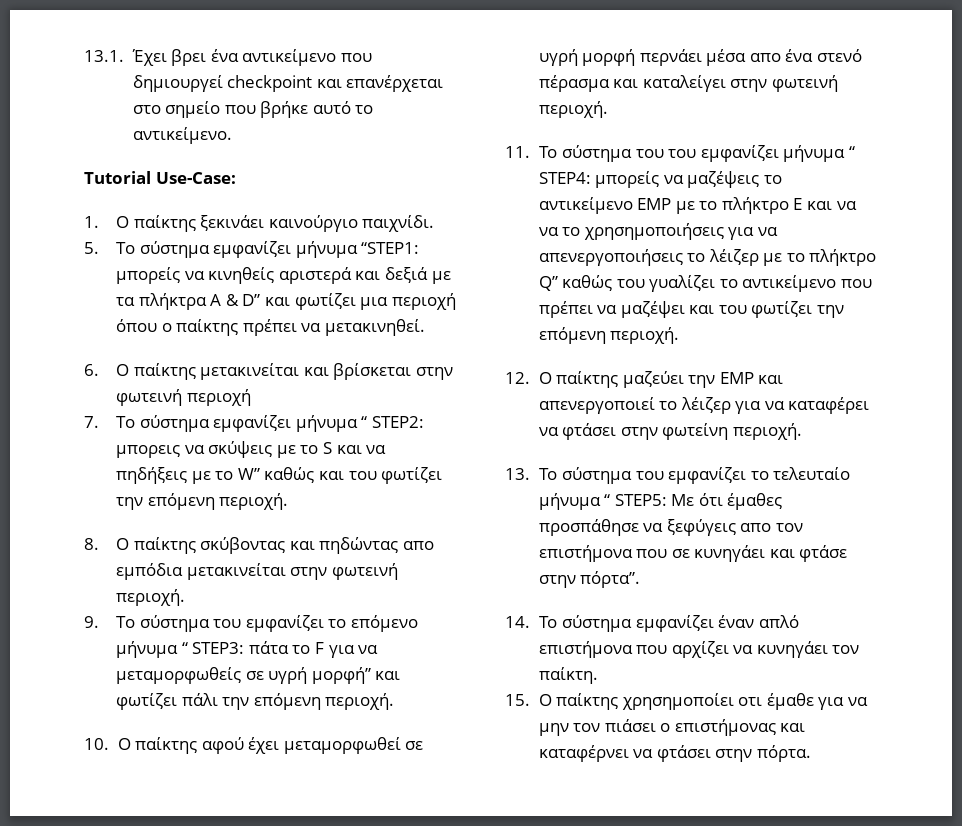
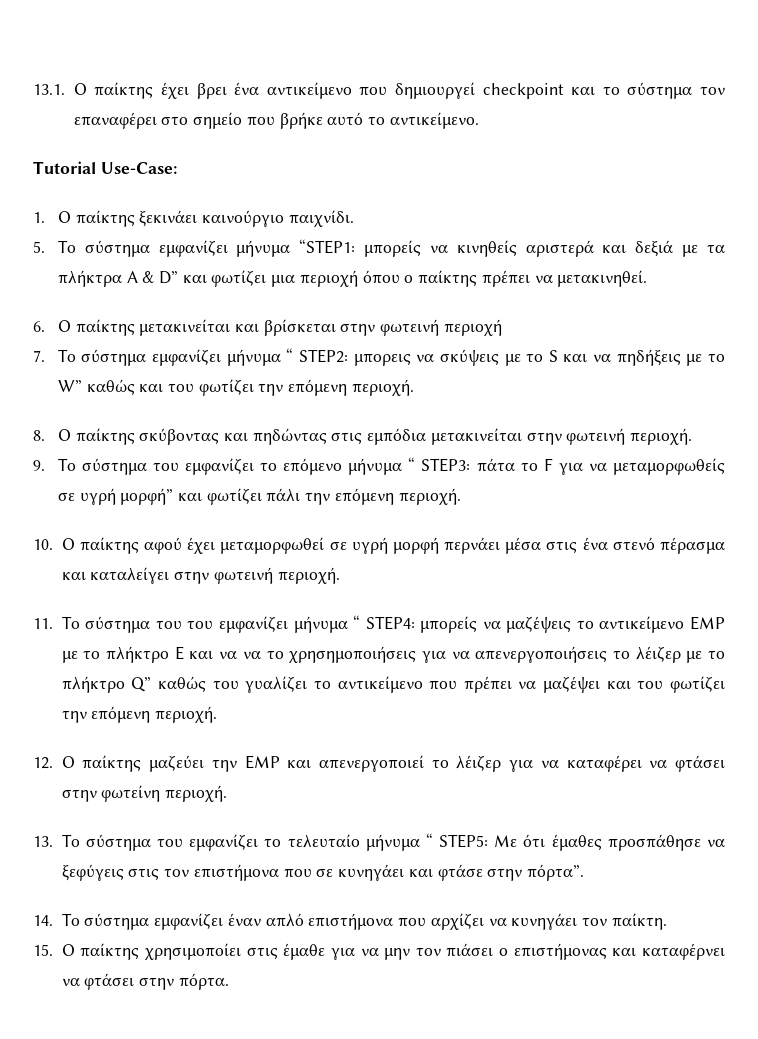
[131,49,167,66] Έχει -> [73,82,189,99] Ο παίκτης έχει
[346,75,444,92] επανέρχεται -> [602,82,725,99] [73,112,157,129] το σύστημα τον επαναφέρει
[402,541,434,550] απο -> [331,432,363,445] στις
[749,53,781,62] απο -> [546,541,578,554] στις
[740,523,772,532] απο -> [128,868,160,881] στις
[621,693,763,710] χρησημοποίει οτι -> [145,943,278,960] χρησιμοποίει στις

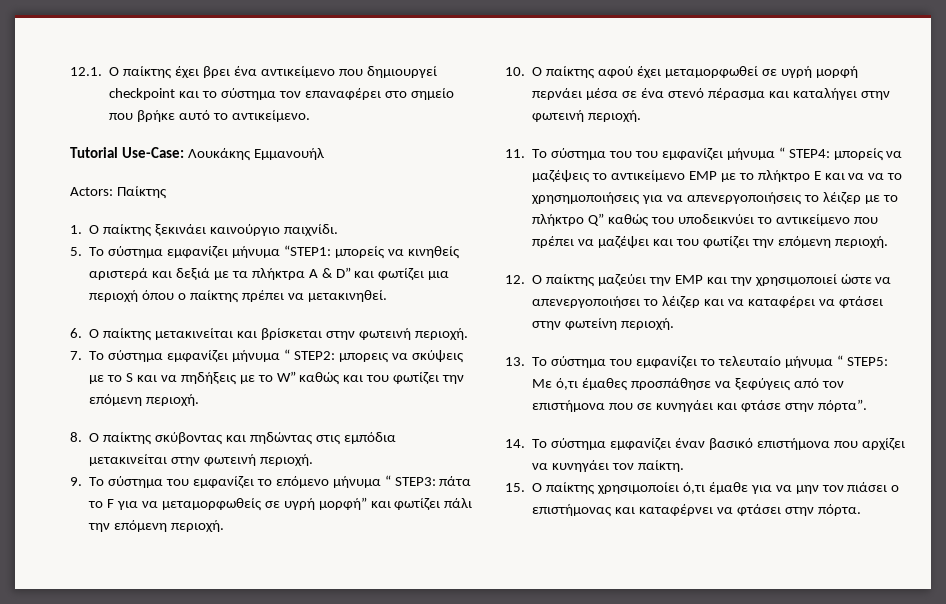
[33,84,65,95] 13.1. -> [70,67,102,76] 12.1.
(177, 168) none -> [187,148,324,161] [70,186,167,199] Λουκάκης Εμμανουήλ // Actors: Παίκτης
[443,319,502,336] περιοχή -> [414,328,468,340] περιοχή.
[546,541,578,554] στις -> [622,91,638,98] σε
[90,567,170,584] καταλείγει -> [792,88,857,100] καταλήγει
[245,676,308,693] γυαλίζει -> [677,214,754,224] υποδεικνύει
[319,755,534,772] απενεργοποιεί το λέιζερ για -> [729,274,892,286] [532,296,724,309] την χρησιμοποιεί ώστε να απενεργοποιήσει το λέιζερ και
[523,834,546,847] ότι -> [556,378,579,390] ό,τι
[128,868,160,881] στις -> [793,378,819,388] από
[265,913,304,927] απλό -> [708,438,753,450] βασικό
[246,947,278,960] στις -> [682,482,705,494] ό,τι

